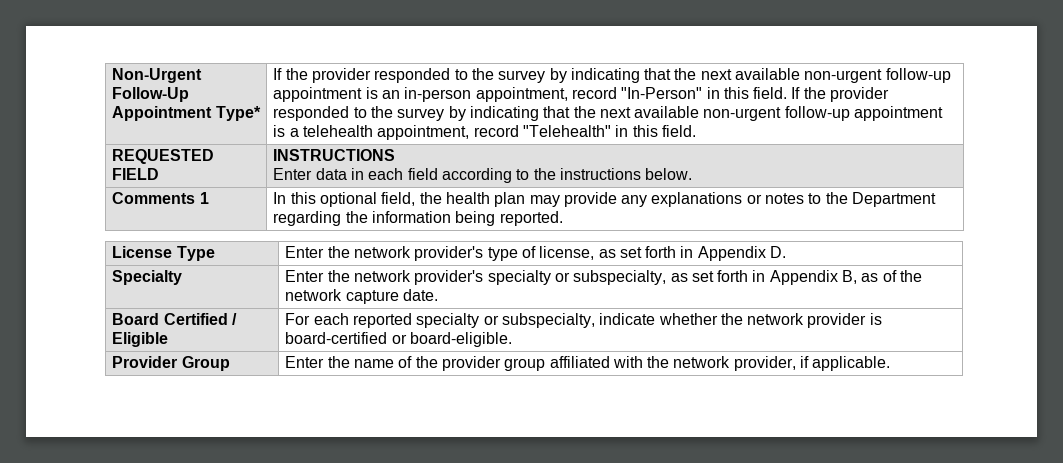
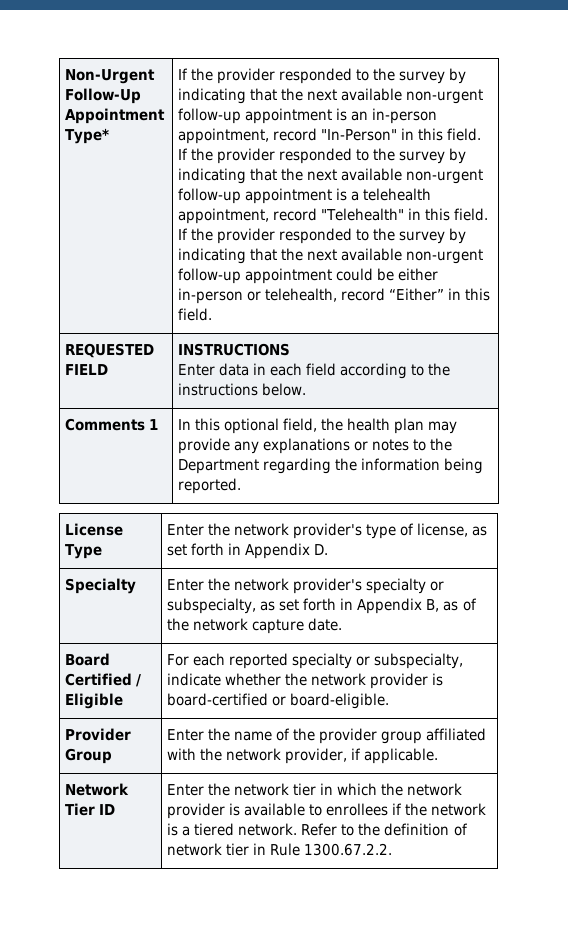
(696, 131) none -> [178,228,467,244] [178,248,484,264] [178,268,439,284] [178,288,491,304] [178,308,213,321] If the provider responded to the survey by indicating that the next available non-urgent follow-up appointment could be either in-person or telehealth, record “Either” in this field.
(891, 363) none -> [65,783,130,796] [65,803,116,816] [167,783,463,796] [167,803,487,819] [167,823,468,836] [167,843,393,856] // Network Tier ID | Enter the network tier in which the network provider is available to enrollees if the network is a tiered network. Refer to the definition of network tier in Rule 1300.67.2.2.

